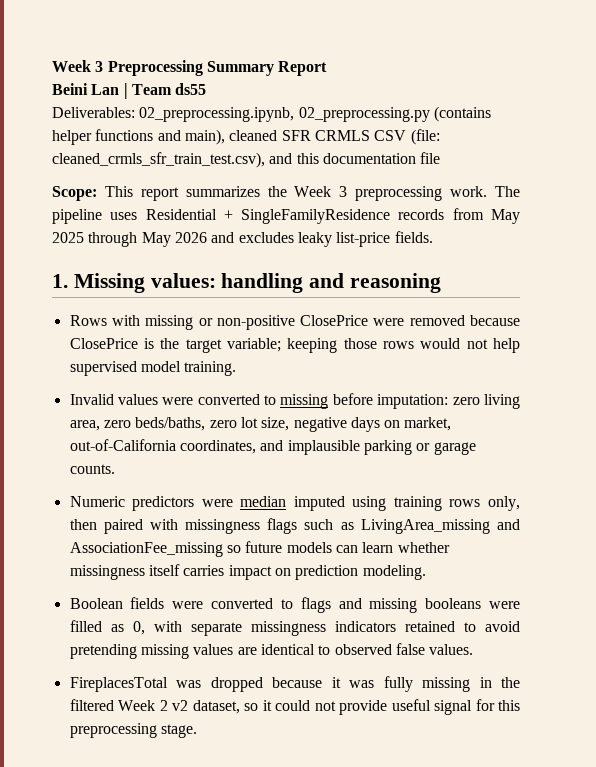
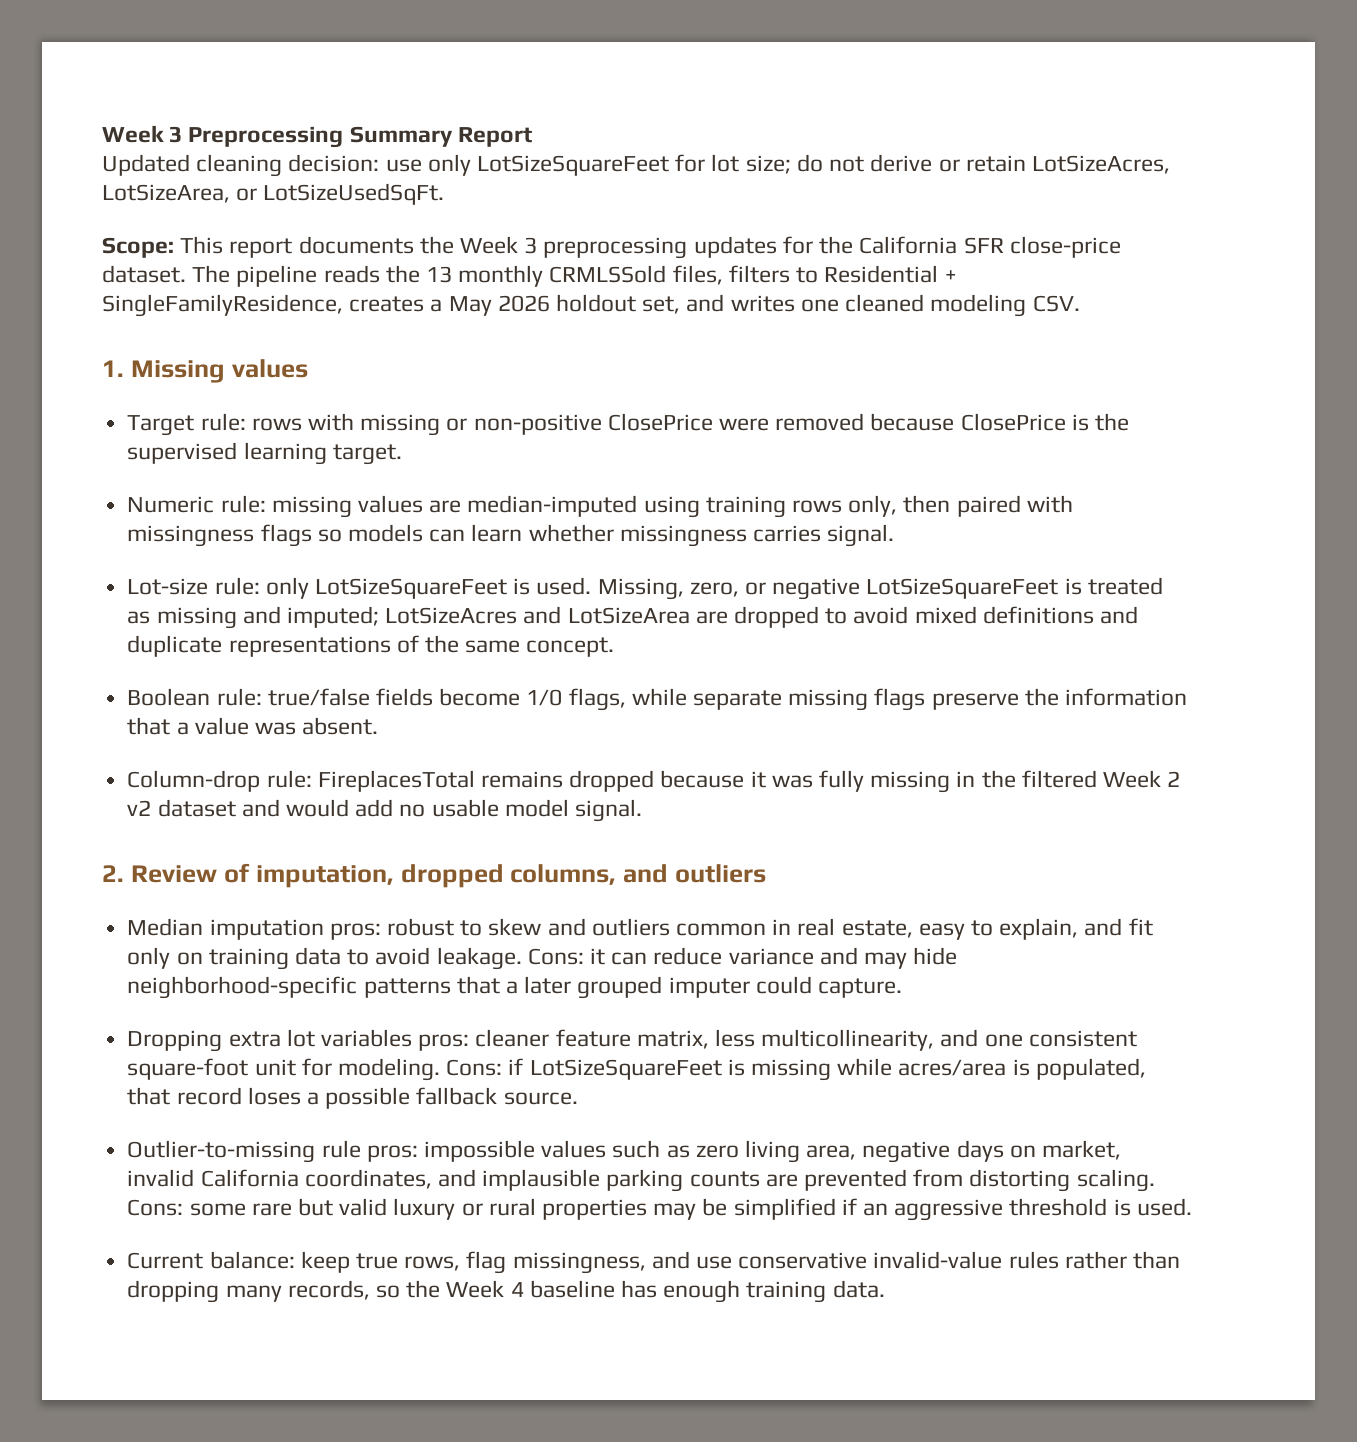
[52,83,207,99] [52,106,491,122] [52,129,440,145] [52,152,441,168] Beini Lan | Team ds55 // Deliverables: 02_preprocessing.ipynb, 02_preprocessing.py (contains helper functions and main), cleaned SFR CRMLS CSV (file: cleaned_crmls_sfr_train_test.csv), and this documentation file -> [102,154,1170,177] [102,183,445,205] Updated cleaning decision: use only LotSizeSquareFeet for lot size; do not derive or retain LotSizeAcres, LotSizeArea, or LotSizeUsedSqFt.
[185,186,260,197] summarizes -> [298,236,414,254] documents
[450,186,521,197] [52,208,520,224] [52,231,433,247] [52,273,442,293] [69,315,107,326] work. The pipeline uses Residential + SingleFamilyResidence records from May 2025 through May 2026 and excludes leaky list-price fields. // 1. Missing values: handling and reasoning // Rows -> [693,236,1121,258] [102,265,957,287] [102,294,1080,317] [102,359,308,383] [127,413,302,436] updates for the California SFR close-price dataset. The pipeline reads the 13 monthly CRMLSSold files, filters to Residential + SingleFamilyResidence, creates a May 2026 holdout set, and writes one cleaned modeling CSV. // 1. Missing values // Target rule: rows
[185,338,520,353] [69,361,237,376] [69,393,520,409] [69,417,452,432] [69,439,476,455] [69,464,115,474] [69,496,345,511] target variable; keeping those rows would not help supervised model training. // Invalid values were converted to missing before imputation: zero living area, zero beds/baths, zero lot size, negative days on market, out-of-California coordinates, and implausible parking or garage counts. // Numeric predictors were median imputed -> [127,442,402,465] [127,495,638,518] supervised learning target. // Numeric rule: missing values are median-imputed
[304,519,520,534] [69,541,283,557] such as LivingArea_missing and AssociationFee_missing so future -> [317,529,342,542] so
[148,564,426,580] [69,597,520,613] [69,620,520,636] [69,643,474,659] [69,677,202,692] itself carries impact on prediction modeling. // Boolean fields were converted to flags and missing booleans were filled as 0, with separate missingness indicators retained to avoid pretending missing values are identical to observed false values. // FireplacesTotal was -> [752,524,895,547] [127,577,1163,600] [127,606,1139,629] [127,635,615,657] [127,688,1188,711] [127,717,379,735] [127,770,563,792] carries signal. // Lot-size rule: only LotSizeSquareFeet is used. Missing, zero, or negative LotSizeSquareFeet is treated as missing and imputed; LotSizeAcres and LotSizeArea are dropped to avoid mixed definitions and duplicate representations of the same concept. // Boolean rule: true/false fields become 1/0 flags, while separate missing flags preserve the information that a value was absent. // Column-drop rule: FireplacesTotal remains
[192,699,520,715] [69,723,197,738] dataset, so it could not provide useful signal for this preprocessing stage. -> [157,799,642,822] [102,863,767,888] [127,918,1153,940] [127,947,958,970] [127,976,902,999] [127,1029,1137,1052] [127,1058,1146,1081] [127,1087,578,1109] [127,1140,1122,1163] [127,1169,1155,1192] [127,1198,1192,1221] [127,1251,1181,1274] [127,1280,885,1303] dataset and would add no usable model signal. // 2. Review of imputation, dropped columns, and outliers // Median imputation pros: robust to skew and outliers common in real estate, easy to explain, and fit only on training data to avoid leakage. Cons: it can reduce variance and may hide neighborhood-specific patterns that a later grouped imputer could capture. // Dropping extra lot variables pros: cleaner feature matrix, less multicollinearity, and one consistent square-foot unit for modeling. Cons: if LotSizeSquareFeet is missing while acres/area is populated, that record loses a possible fallback source. // Outlier-to-missing rule pros: impossible values such as zero living area, negative days on market, invalid California coordinates, and implausible parking counts are prevented from distorting scaling. Cons: some rare but valid luxury or rural properties may be simplified if an aggressive threshold is used. // Current balance: keep true rows, flag missingness, and use conservative invalid-value rules rather than dropping many records, so the Week 4 baseline has enough training data.

